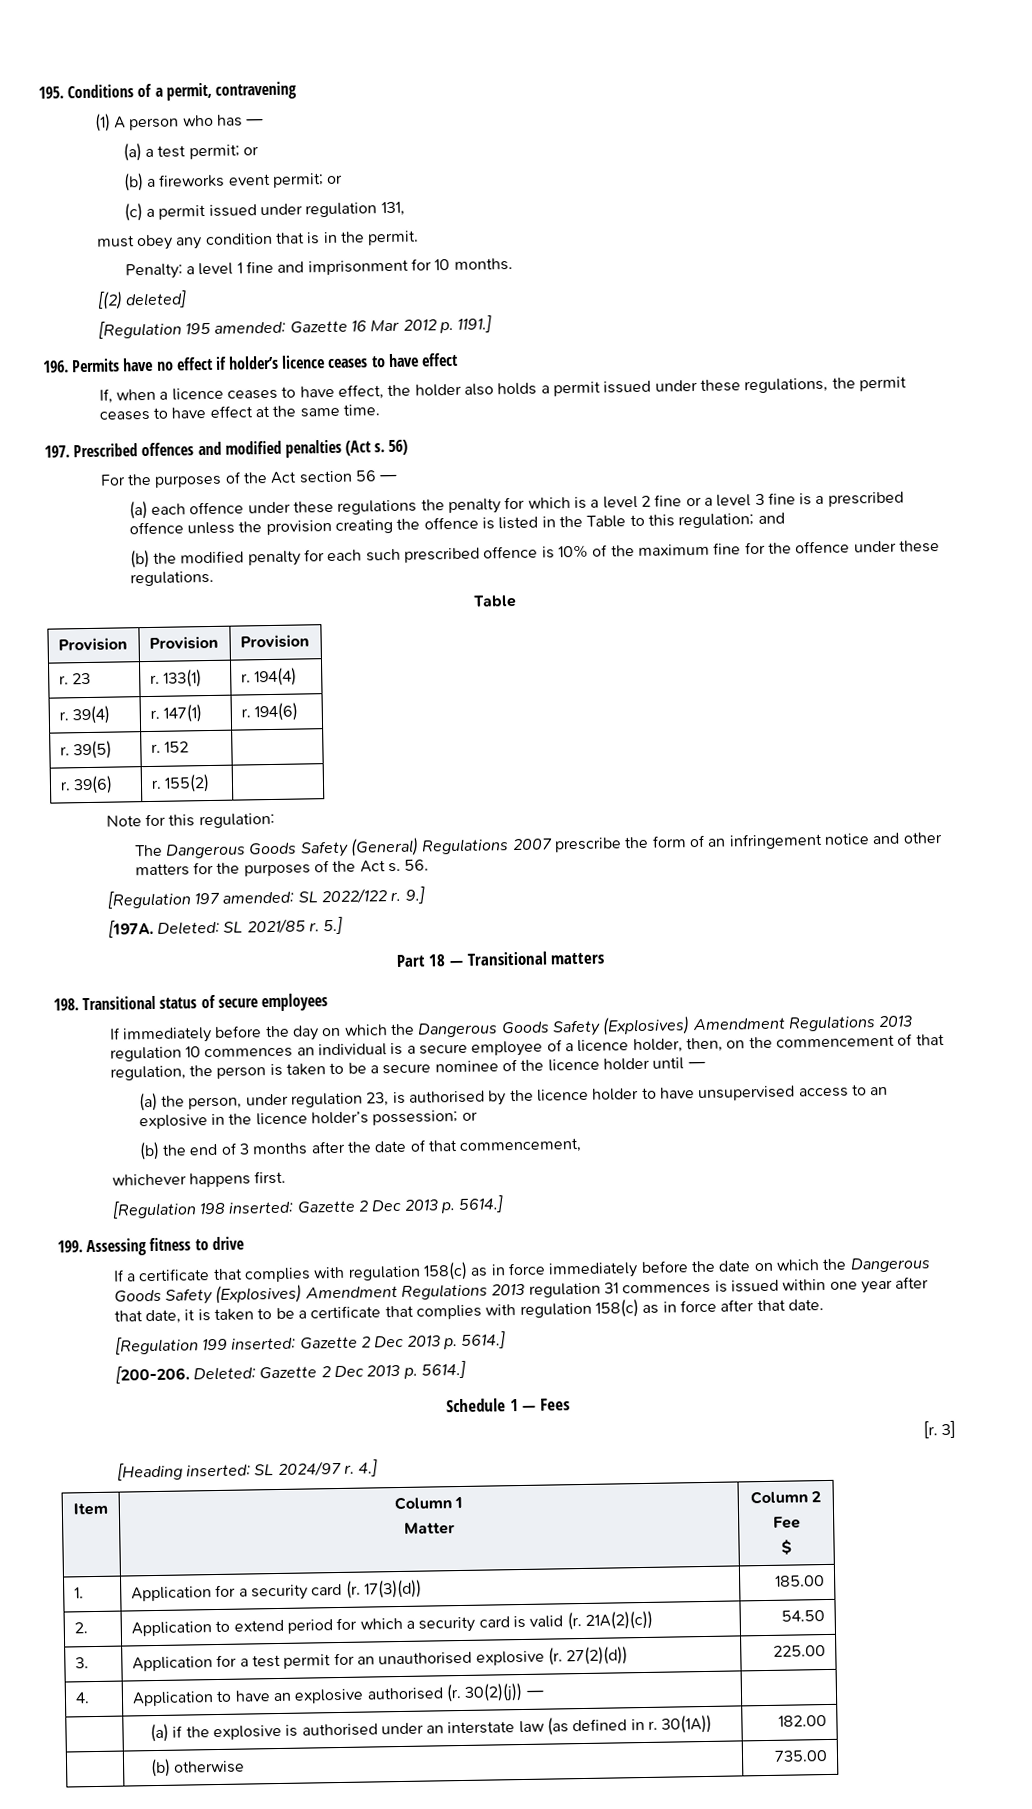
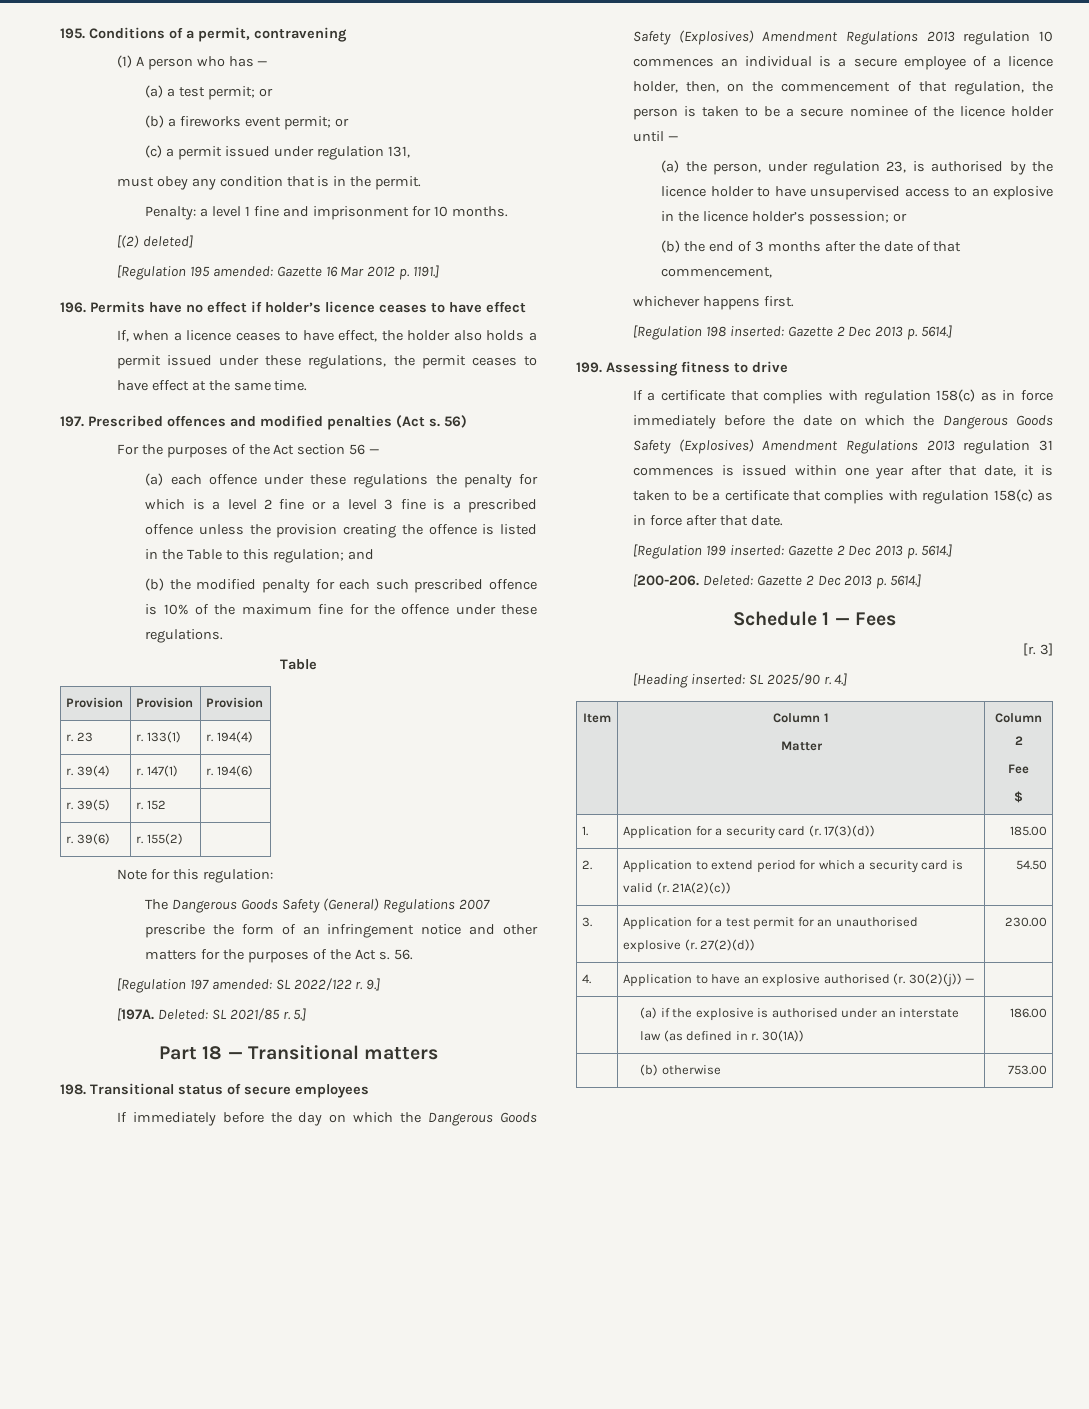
[277,1460,342,1477] 2024/97 -> [766,673,820,686] 2025/90
[772,1645,826,1657] 225.00 -> [1004,917,1047,927] 230.00
[777,1715,827,1727] 182.00 -> [1009,1008,1047,1018] 186.00
[773,1750,828,1762] 735.00 -> [1007,1065,1047,1075] 753.00

